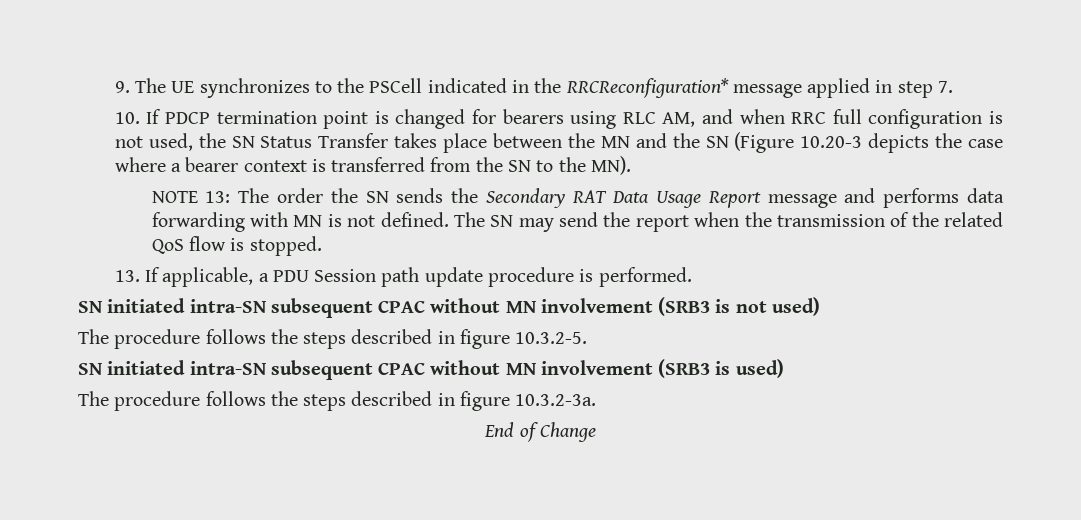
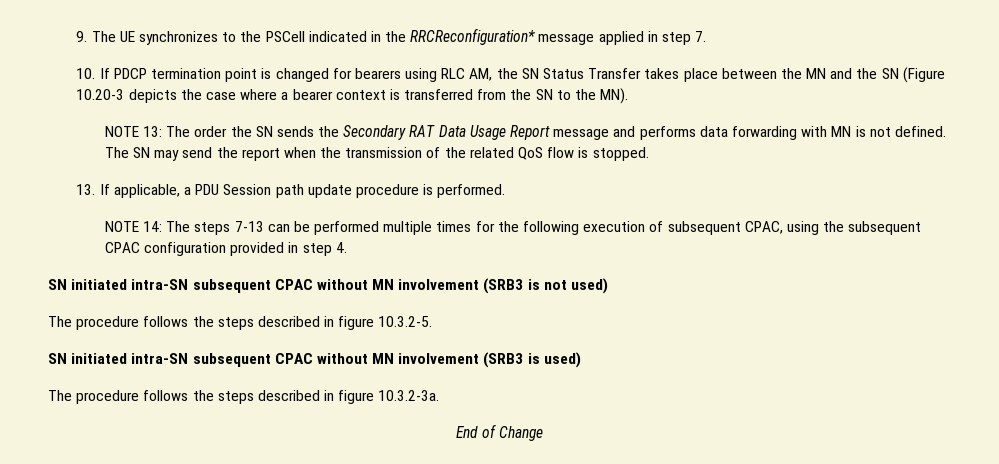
[702,109,1003,129] [114,133,193,151] and when RRC full configuration is not used, -> (493, 74) none
(692, 277) none -> [104,221,922,235] [104,242,347,256] // NOTE 14: The steps 7-13 can be performed multiple times for the following execution of subsequent CPAC, using the subsequent CPAC configuration provided in step 4.

